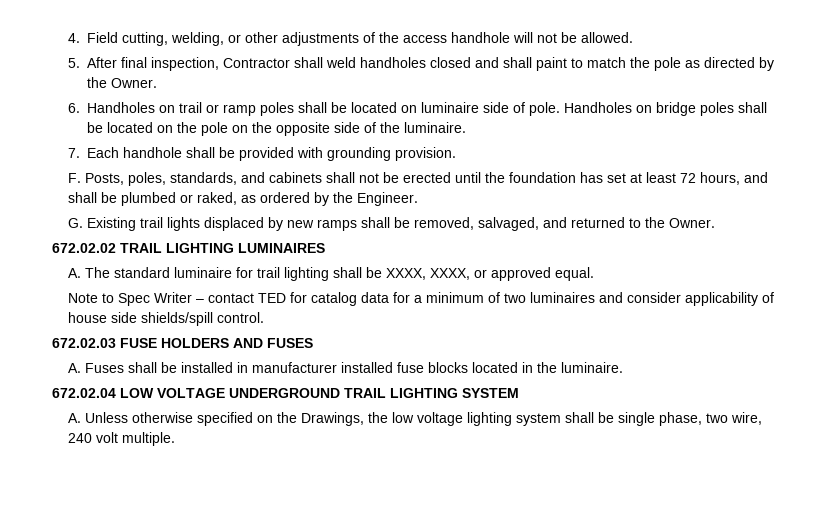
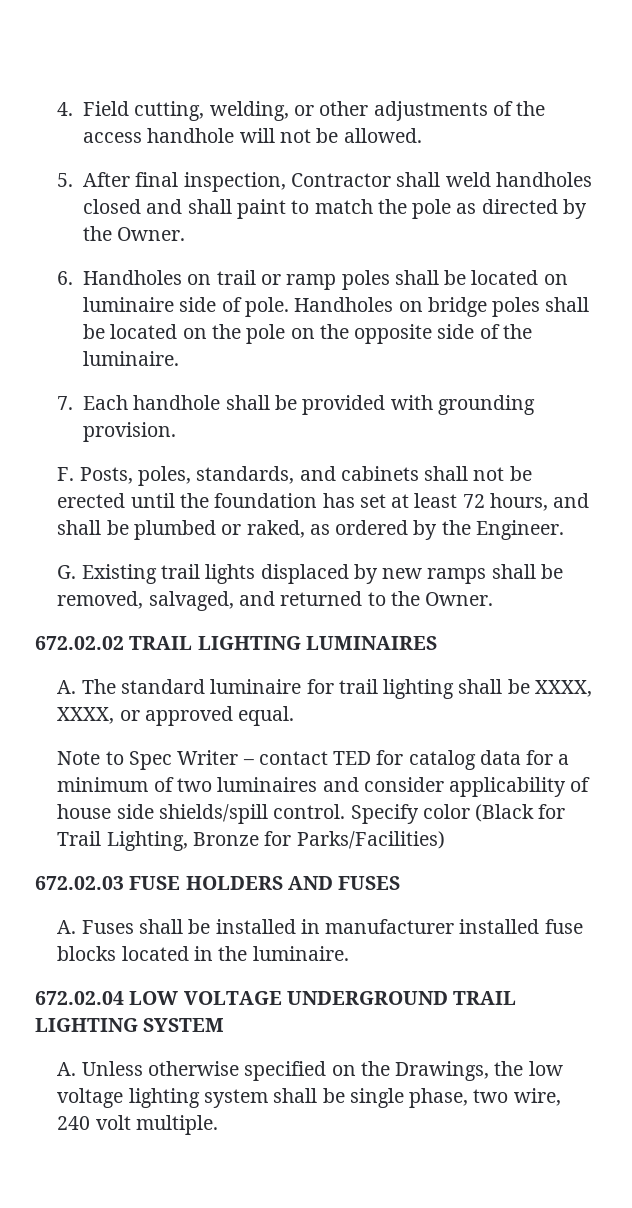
(265, 317) none -> [350,804,566,824] [57,831,445,851] Specify color (Black for Trail Lighting, Bronze for Parks/Facilities)

